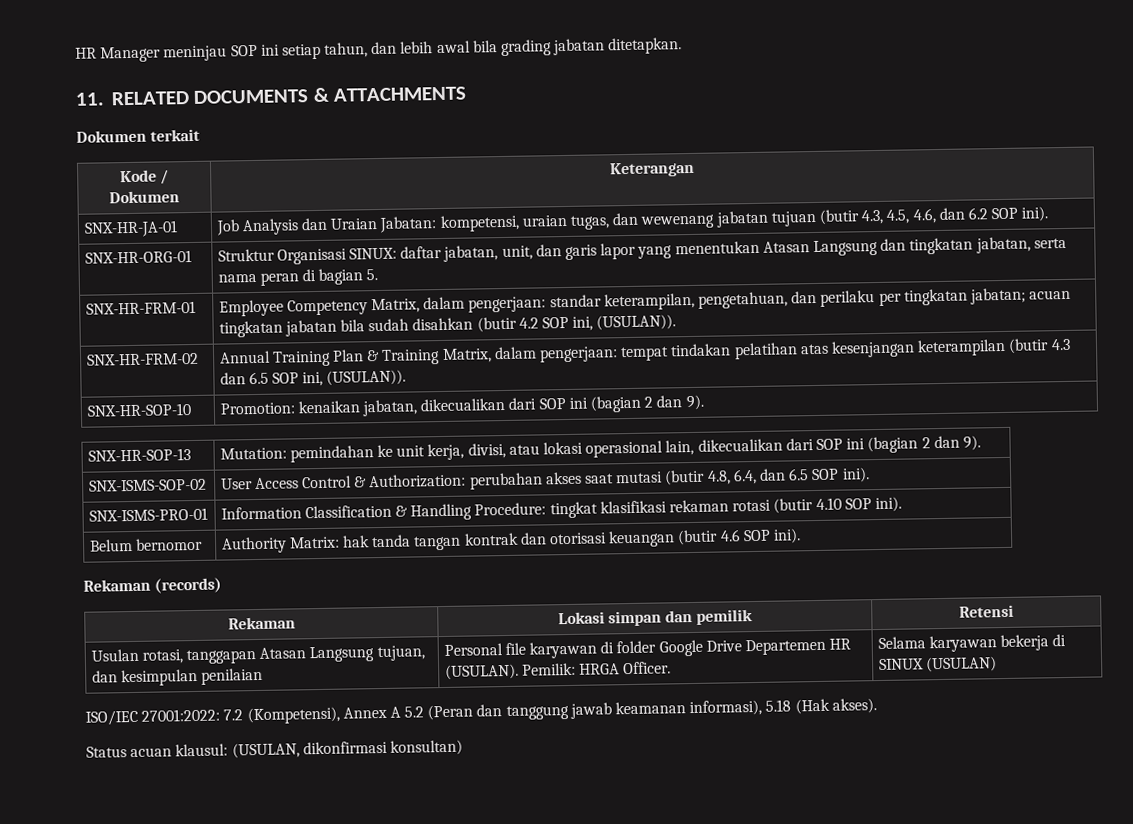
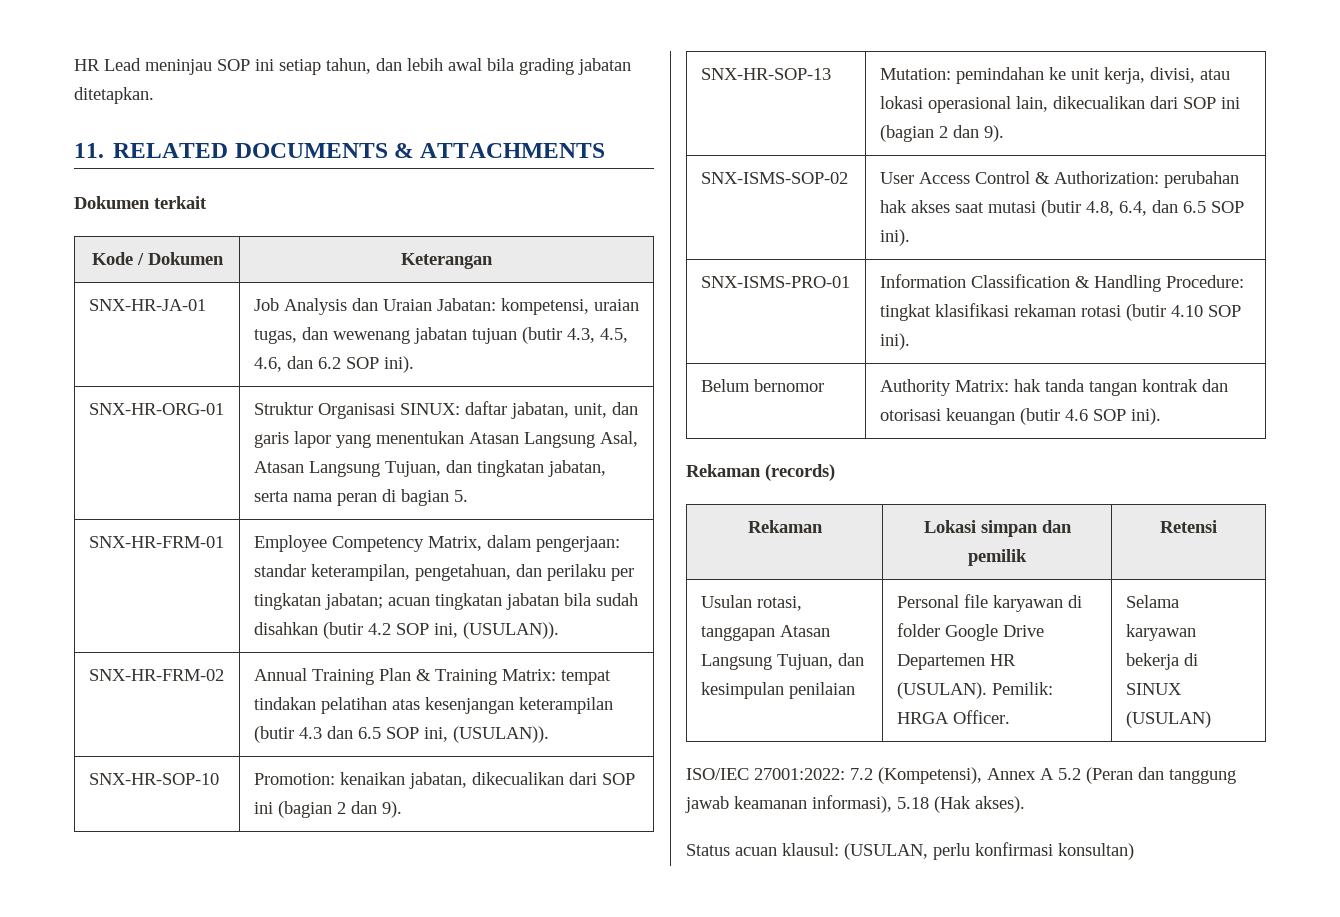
[75,46,162,63] HR Manager -> [74,58,141,71] HR Lead
(878, 248) none -> [599,431,638,447] [253,461,441,477] Asal, Atasan Langsung Tujuan,
[441,346,619,363] Matrix, dalam pengerjaan: -> [501,669,556,681] Matrix:
(543, 481) none -> [879,200,907,213] hak
[376,645,425,662] tujuan, -> [776,654,833,670] Tujuan,
[302,740,388,755] dikonfirmasi -> [933,842,1053,860] perlu konfirmasi

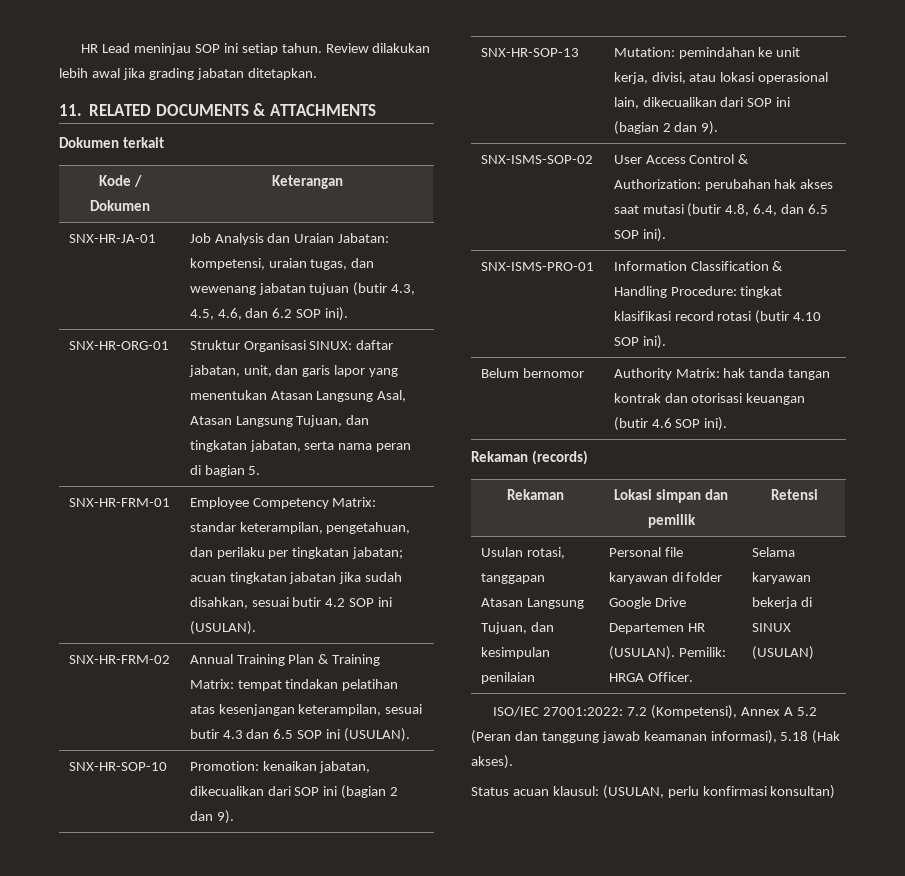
[326,58,402,74] tahun, dan -> [281,43,431,53] tahun. Review dilakukan
[487,58,514,71] bila -> [122,68,145,80] jika
[427,535,620,552] Matrix, dalam pengerjaan: -> [332,497,377,507] Matrix:
[563,593,638,606] [253,622,559,639] bila sudah disahkan (butir 4.2 SOP ini, (USULAN)). -> [339,572,403,584] [189,597,393,609] [189,621,256,635] jika sudah disahkan, sesuai butir 4.2 SOP ini (USULAN).
[518,697,613,714] [253,726,294,743] keterampilan (butir -> [298,704,423,716] [189,729,219,739] keterampilan, sesuai butir
[423,726,549,743] ini, (USULAN)). -> [326,728,411,742] ini (USULAN).
[1013,304,1076,317] rekaman -> [674,311,714,321] record

